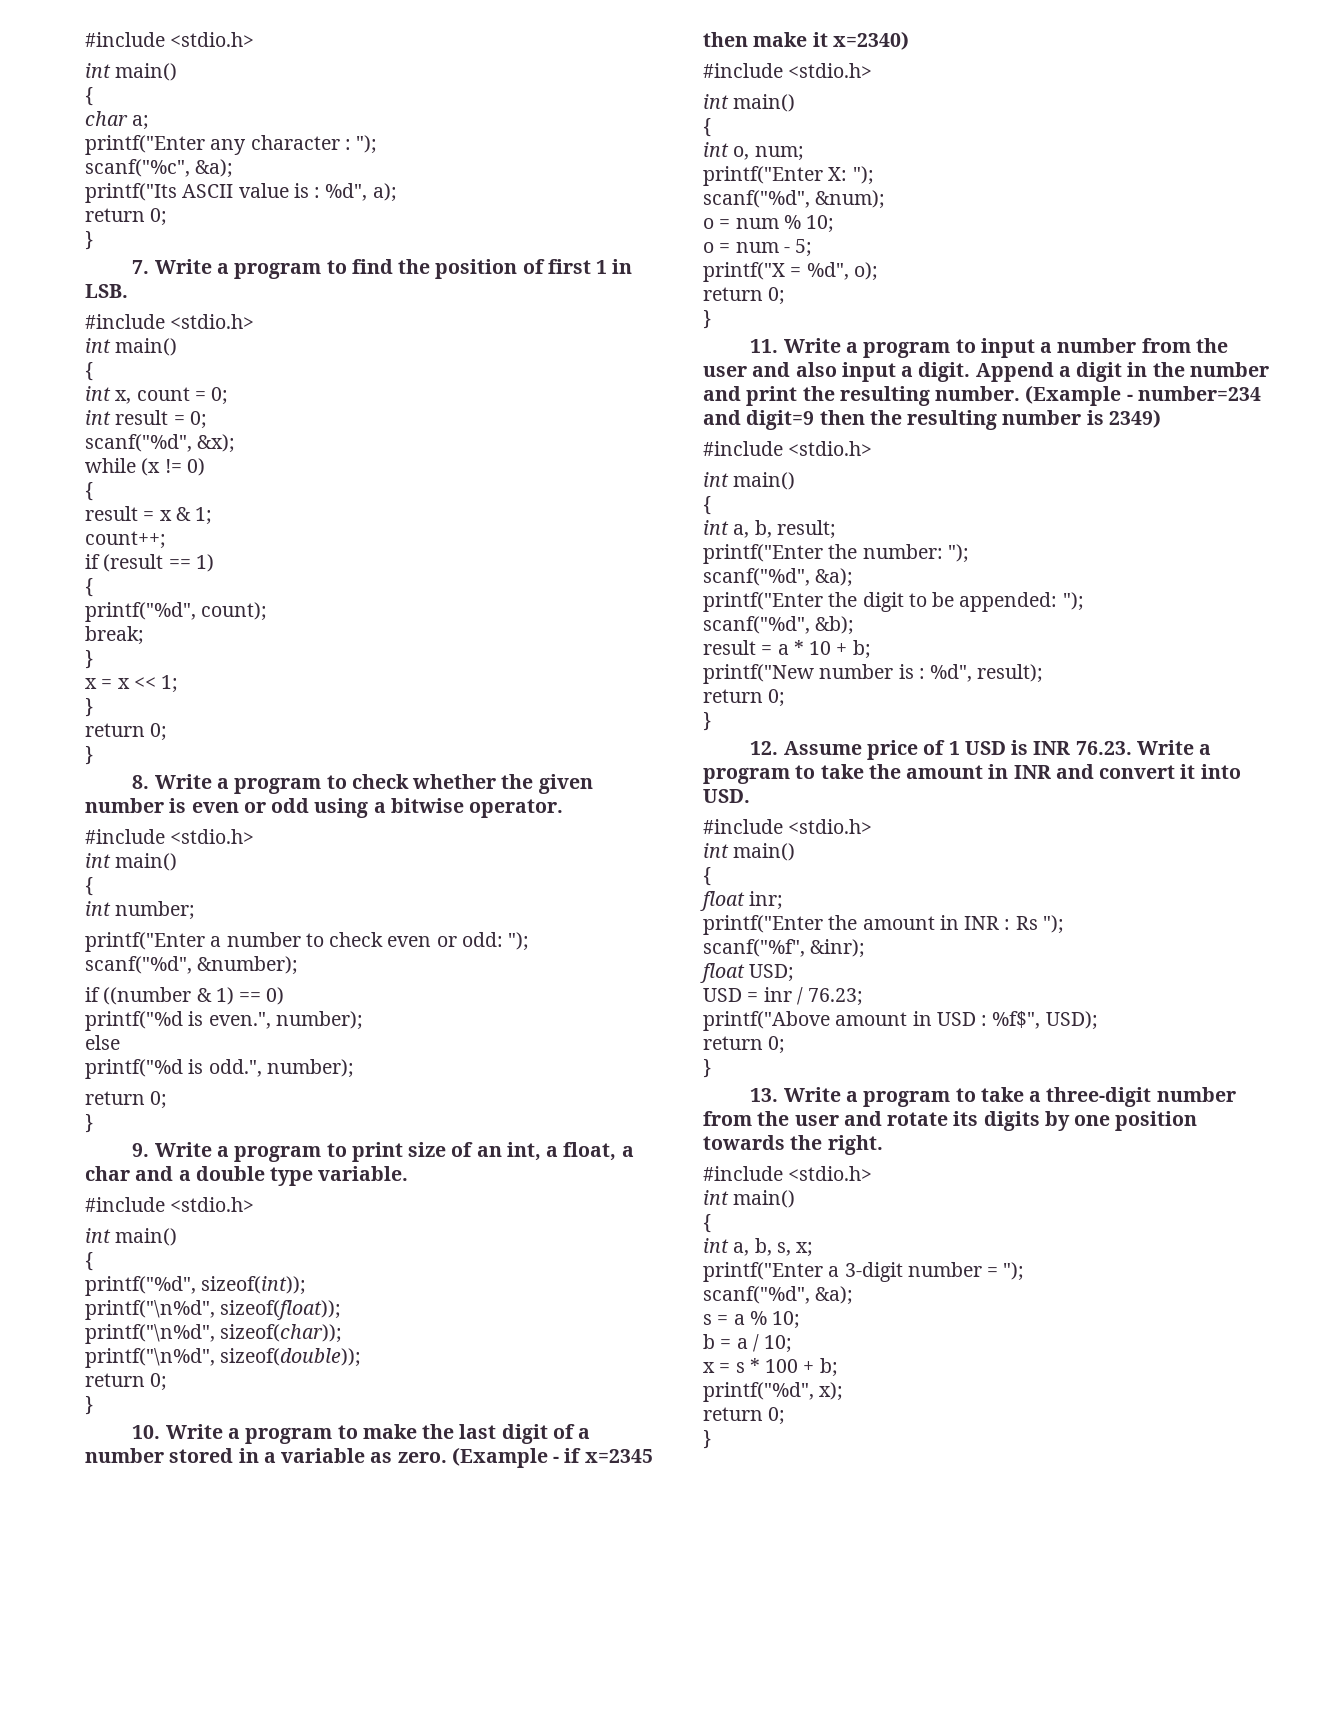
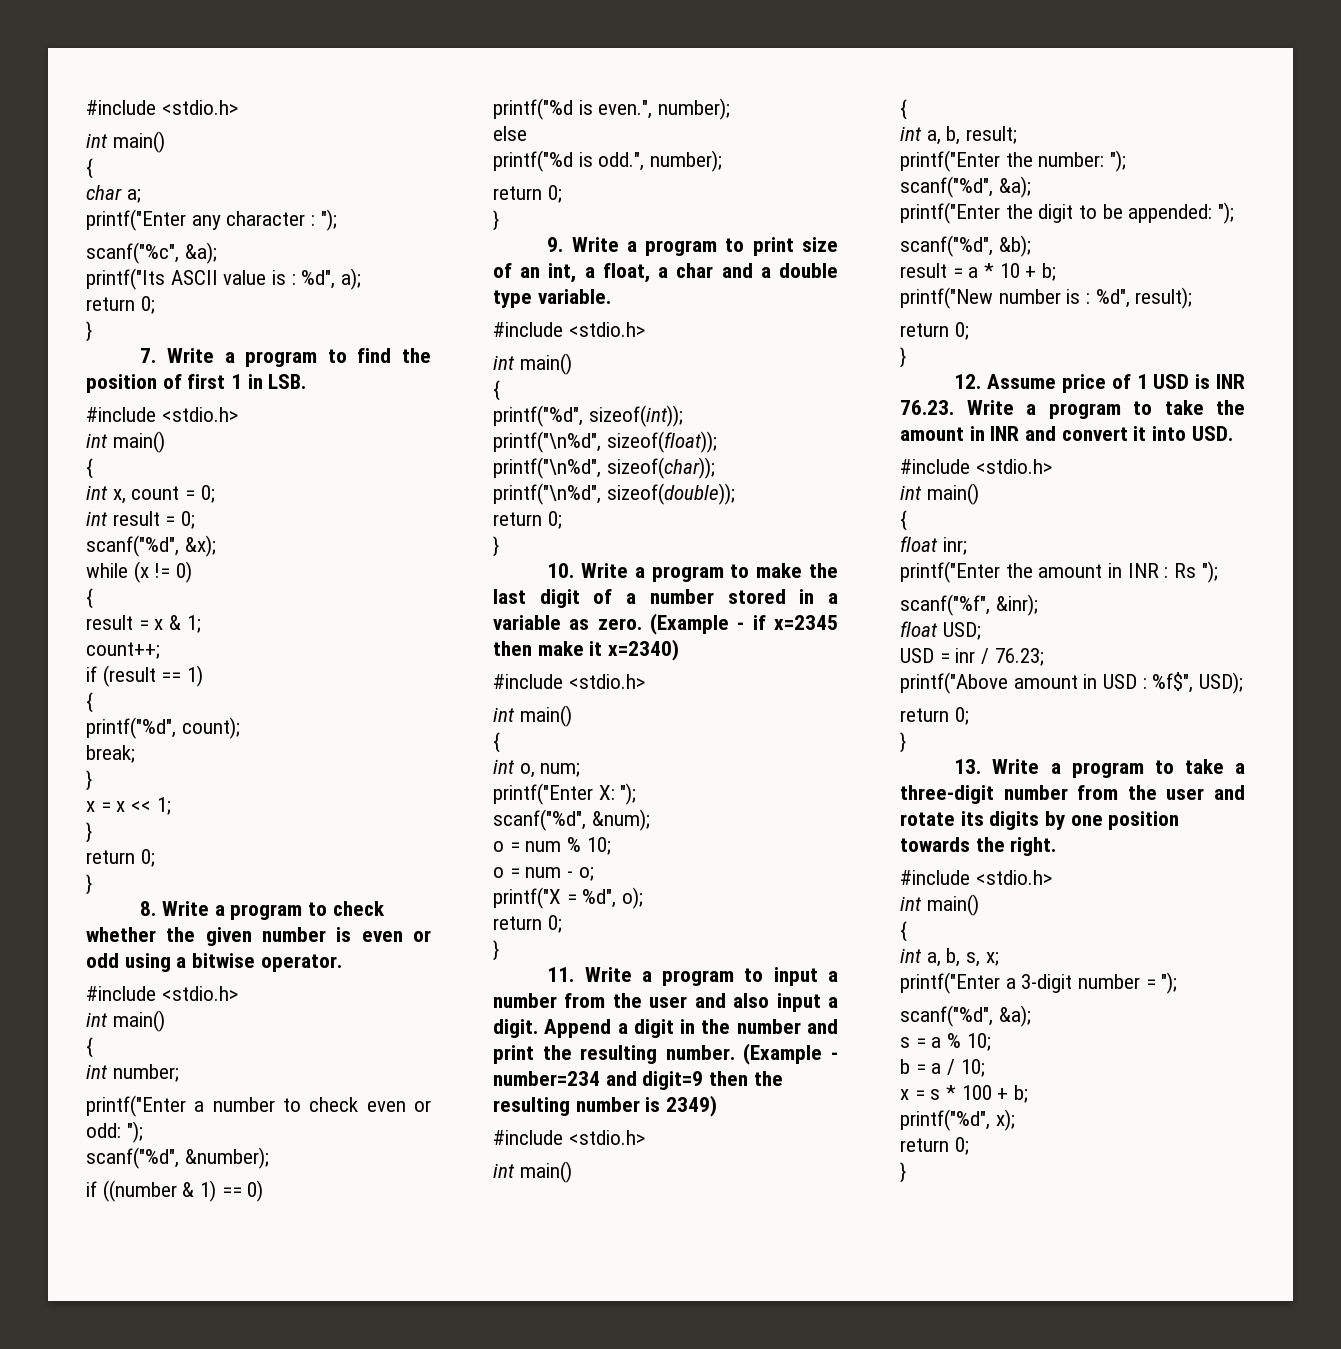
[795,239,813,257] 5; -> [578,867,594,881] o;

